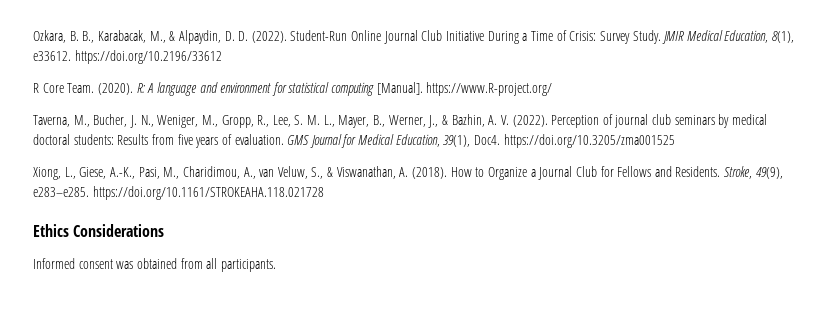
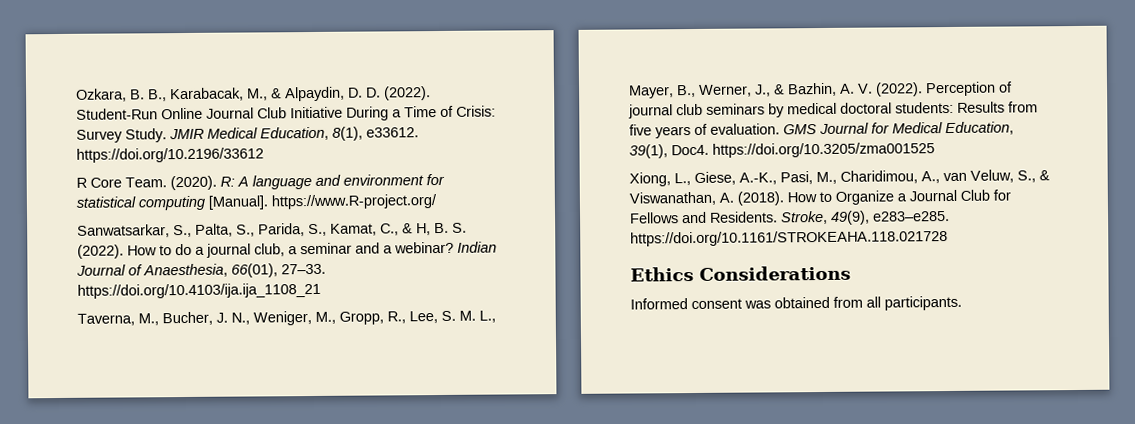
(553, 89) none -> [77,222,467,238] [77,241,497,259] [76,263,326,278] [77,282,321,299] // Sanwatsarkar, S., Palta, S., Parida, S., Kamat, C., & H, B. S. (2022). How to do a journal club, a seminar and a webinar? Indian Journal of Anaesthesia, 66(01), 27–33. https://doi.org/10.4103/ija.ija_1108_21

